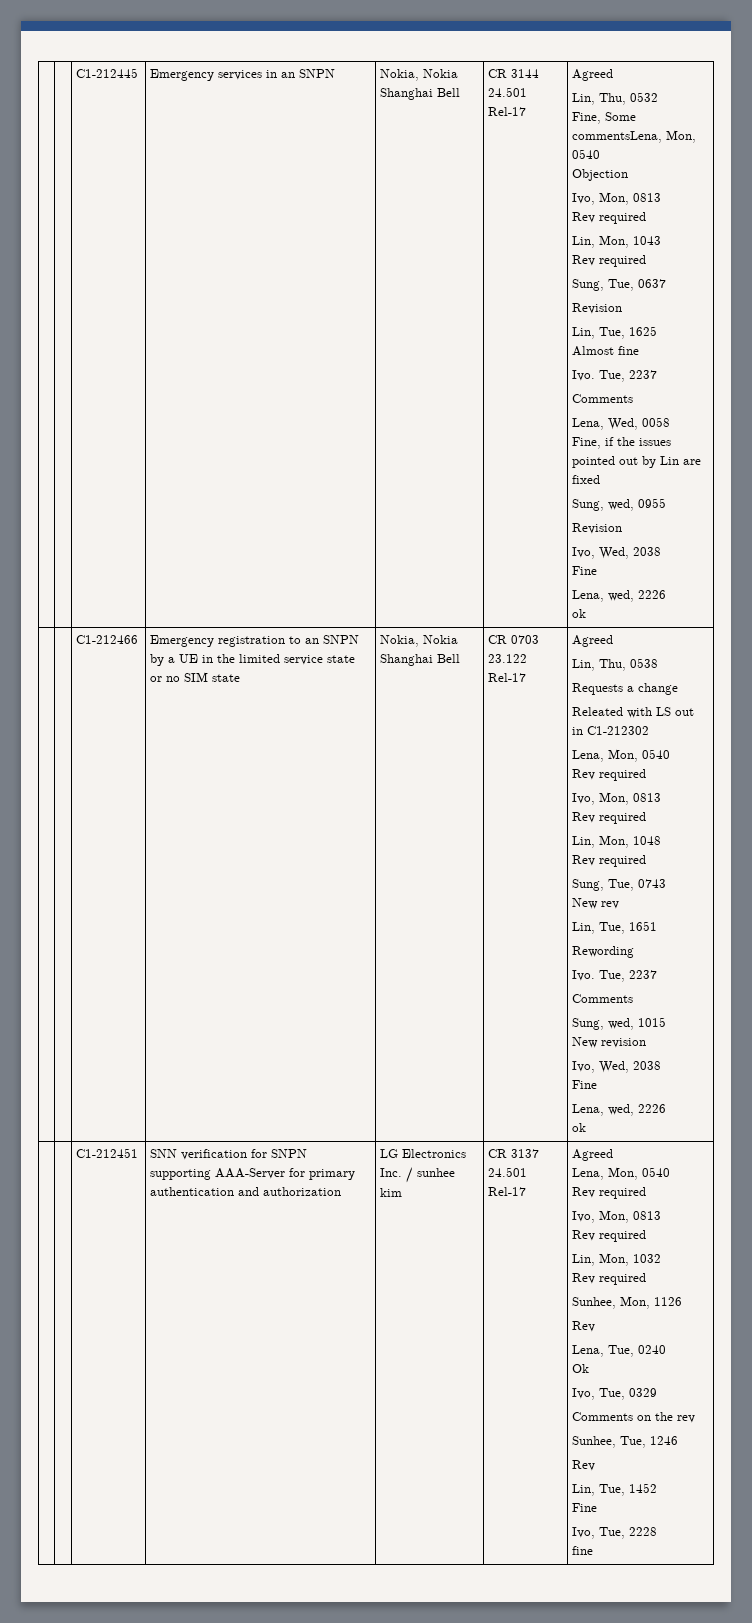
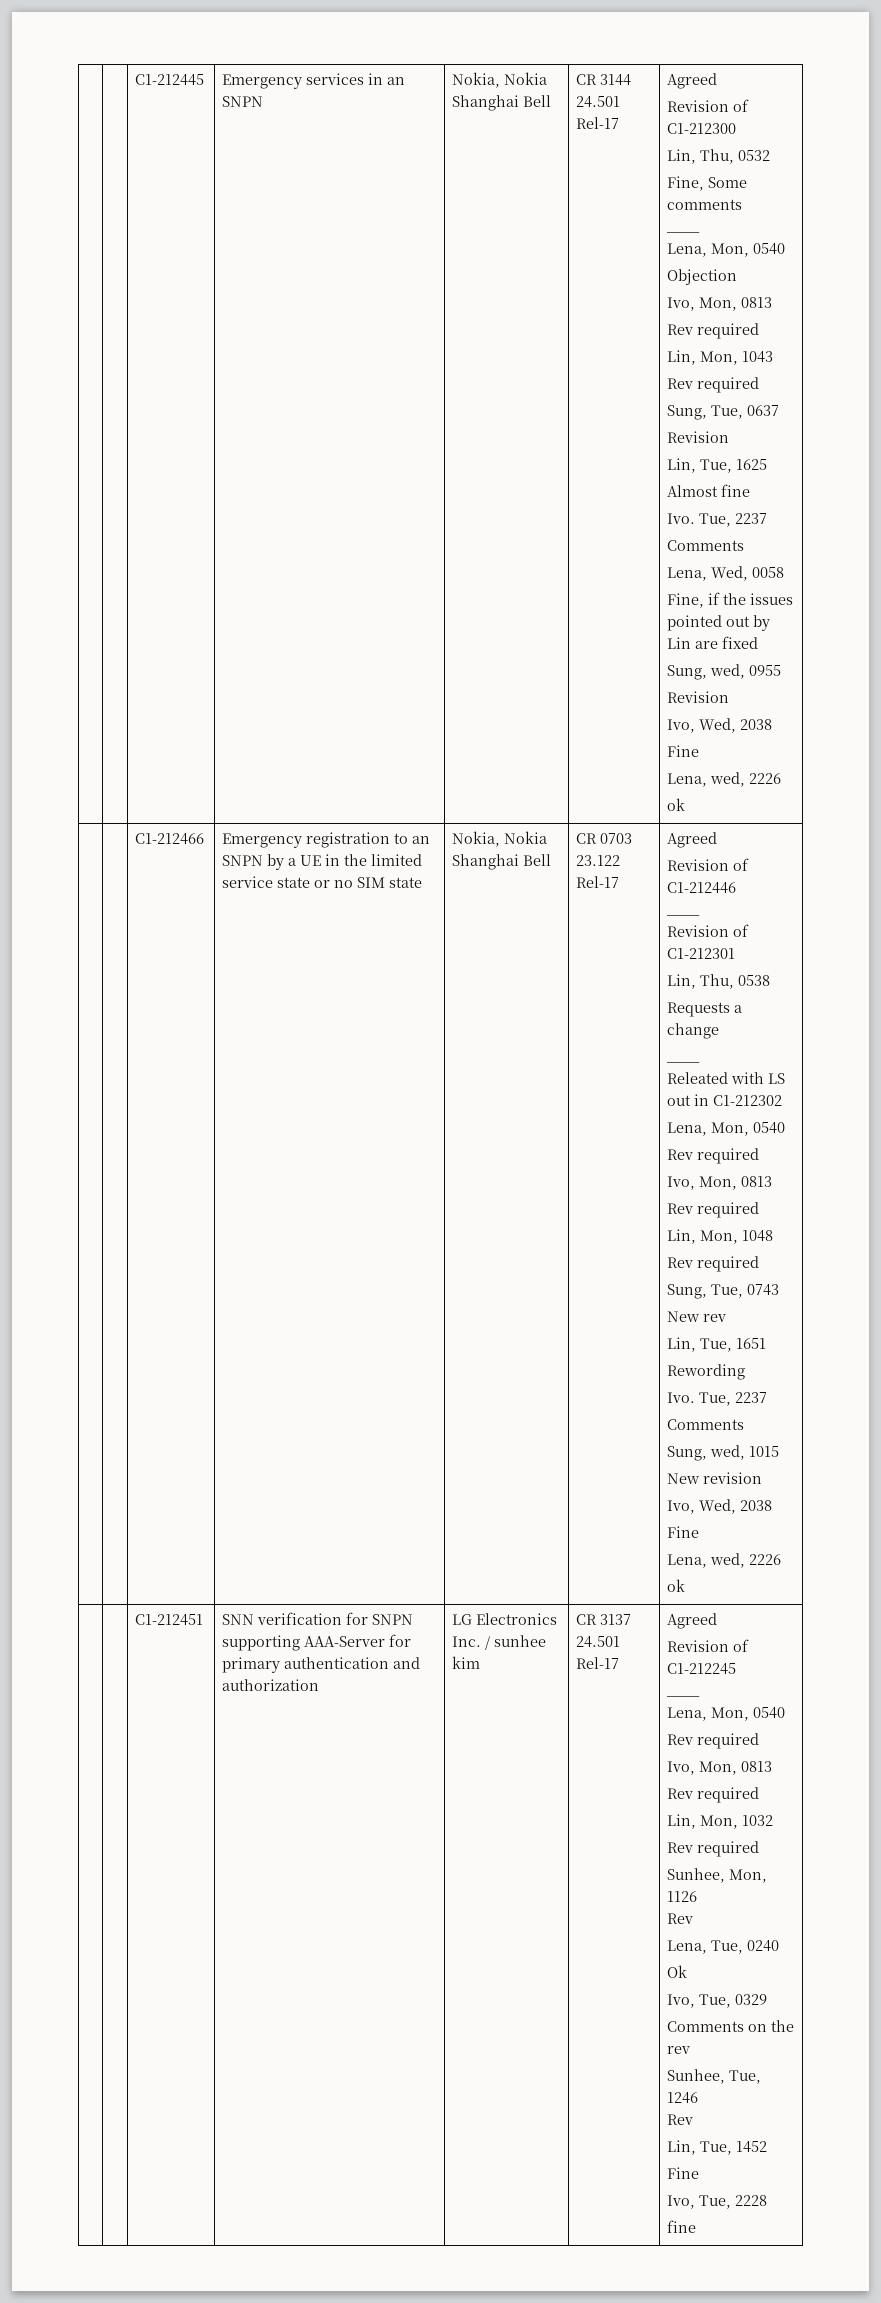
(614, 75) none -> [667,99,750,112] [667,123,737,134] // Revision of C1-212300
[572,131,663,143] commentsLena, -> [667,199,743,210] [666,232,701,233] [667,243,708,257] comments // ____ // Lena,
(614, 641) none -> [667,858,750,871] [667,882,737,894] [666,915,701,916] [667,924,750,937] [667,948,736,959] // Revision of C1-212446 // ____ // Revision of C1-212301
(679, 689) none -> [666,1062,701,1063] // ____
(614, 1155) none -> [667,1639,750,1652] [667,1663,737,1675] [666,1696,701,1697] // Revision of C1-212245 // ____

